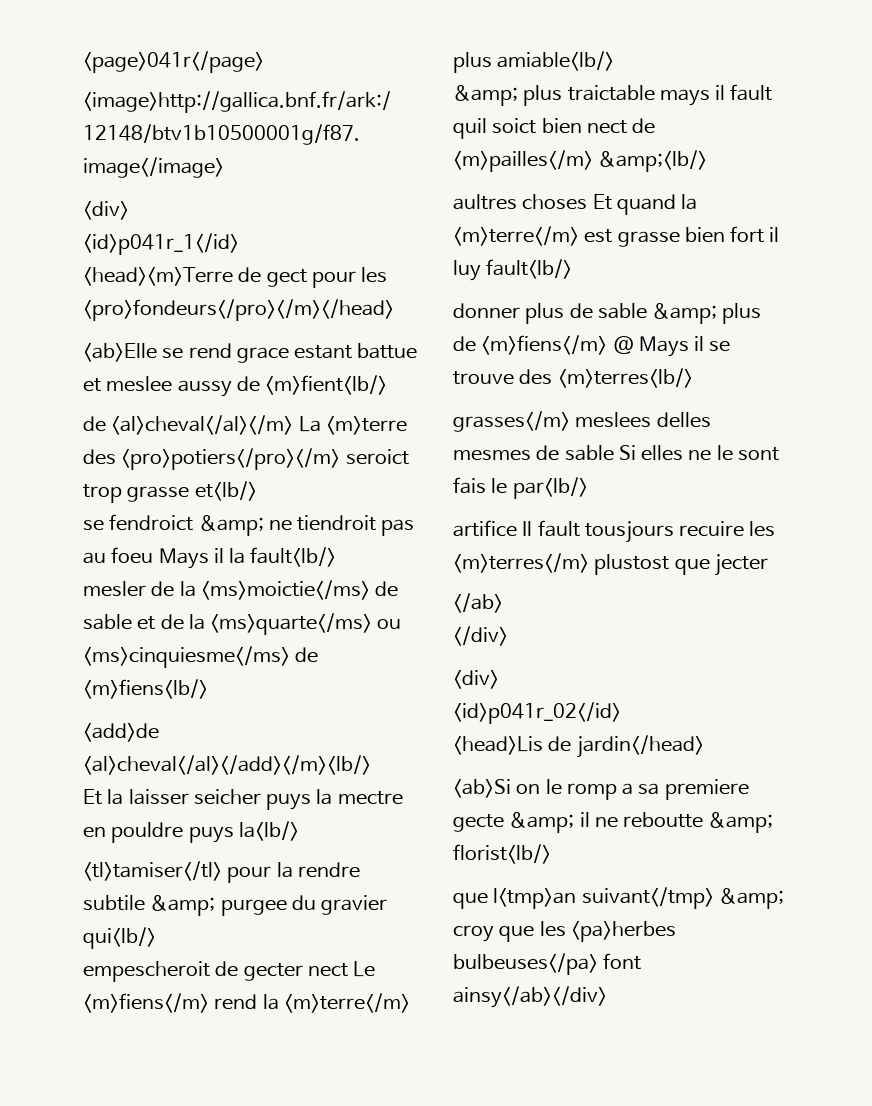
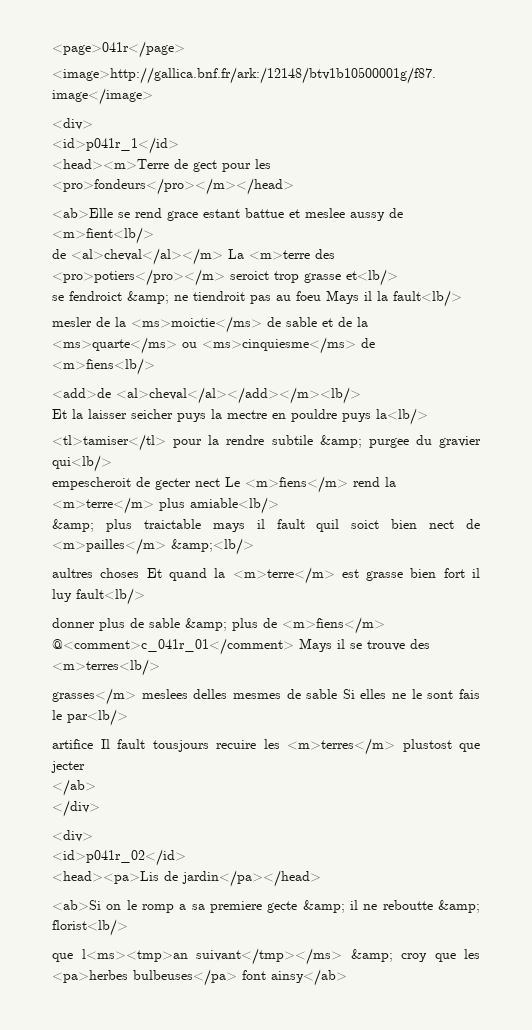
[612,336,634,354] @ -> [52,638,294,655] @<comment>c_041r_01</comment>
[453,735,704,758] <head>Lis de jardin</head> -> [52,870,321,887] <head><pa>Lis de jardin</pa></head>
[493,887,714,909] l<tmp>an suivant</tmp> -> [81,948,342,965] l<ms><tmp>an suivant</tmp></ms>
[453,986,607,1008] ainsy</ab></div> -> [271,969,347,986] ainsy</ab>

